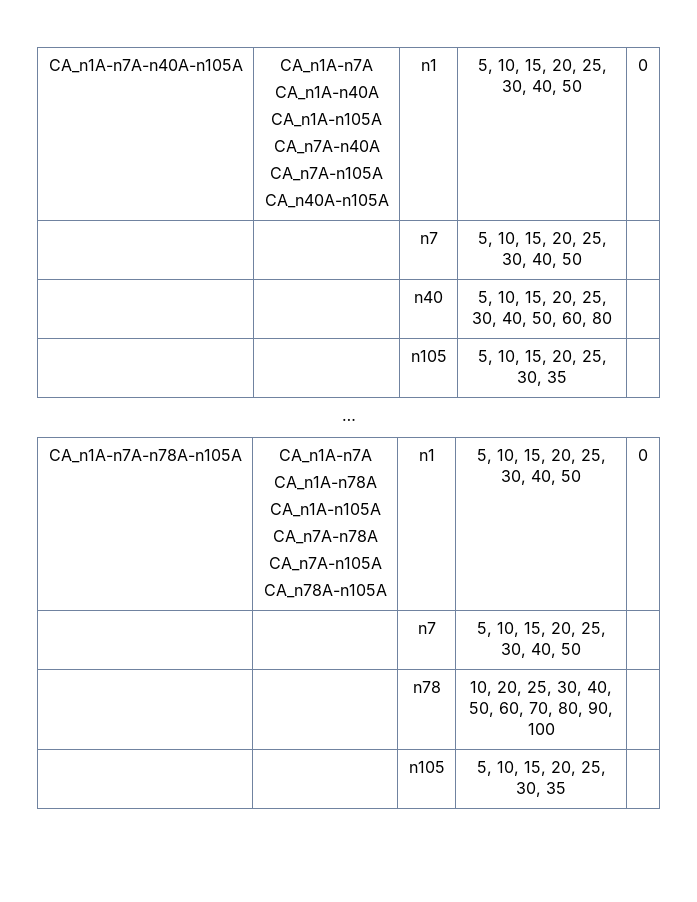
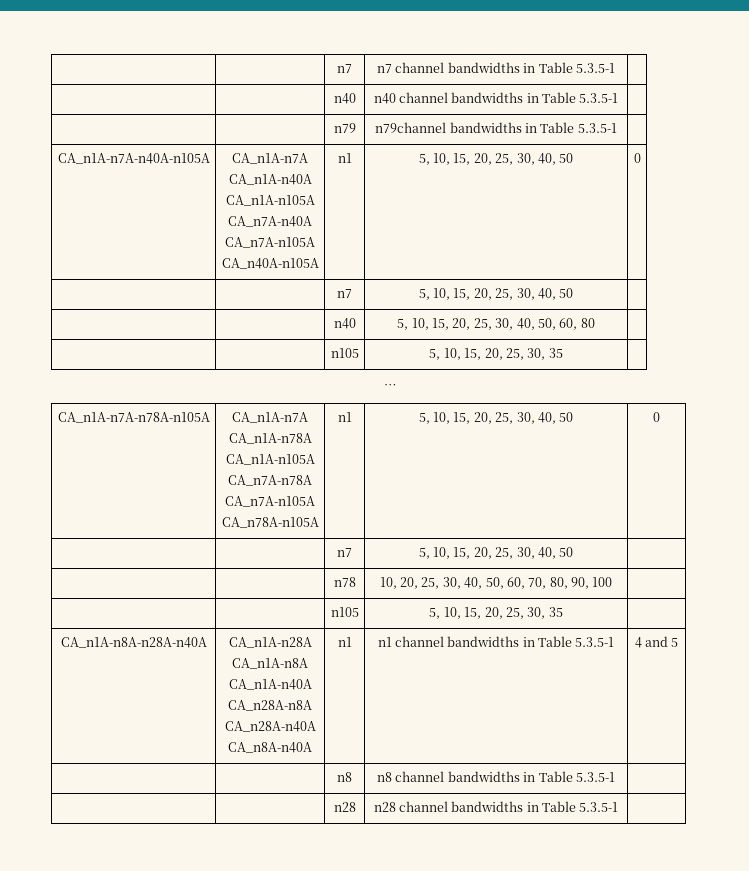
(48, 66) none -> [337,64,352,73] [377,62,615,73] [333,93,356,104] [373,92,619,104] [333,123,356,133] [375,122,617,133] | | n7 | n7 channel bandwidths in Table 5.3.5-1 | // | | n40 | n40 channel bandwidths in Table 5.3.5-1 | // | | n79 | n79channel bandwidths in Table 5.3.5-1 | //
(566, 788) none -> [60,637,207,648] [228,637,312,648] [232,658,308,669] [228,679,312,690] [228,700,312,711] [224,721,316,732] [228,742,312,753] [337,637,352,647] [377,636,615,647] [634,636,679,648] [337,772,352,782] [377,771,615,782] [333,802,356,812] [373,801,619,812] // CA_n1A-n8A-n28A-n40A | CA_n1A-n28A // CA_n1A-n8A // CA_n1A-n40A // CA_n28A-n8A // CA_n28A-n40A // CA_n8A-n40A | n1 | n1 channel bandwidths in Table 5.3.5-1 | 4 and 5 // | | n8 | n8 channel bandwidths in Table 5.3.5-1 | // | | n28 | n28 channel bandwidths in Table 5.3.5-1 |

